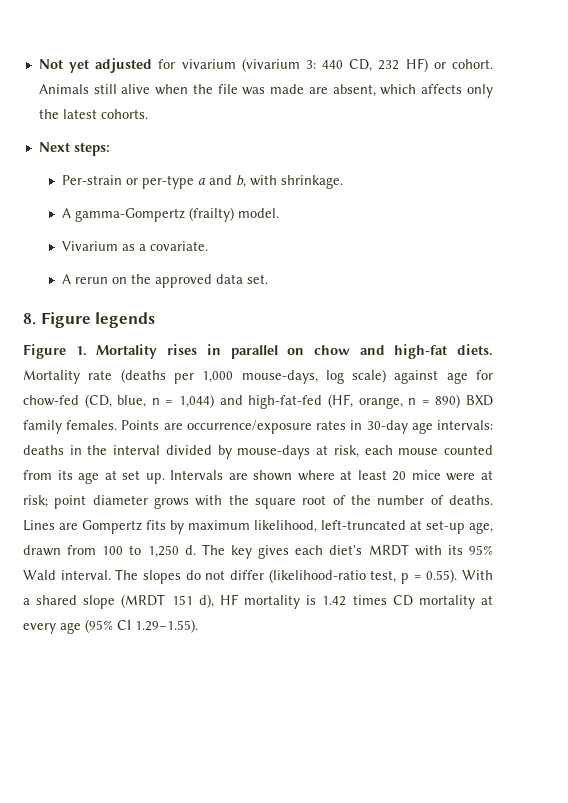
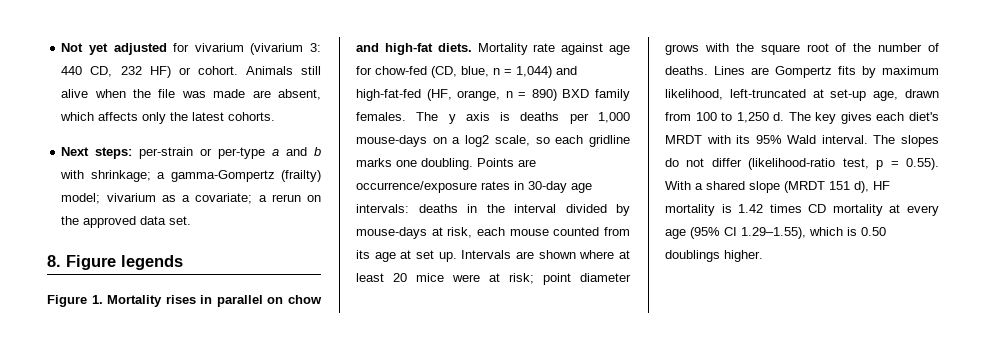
[61,175,122,185] // Per-strain -> [139,147,194,159] per-strain
[235,175,343,189] [61,207,279,222] [61,241,208,251] [61,274,71,284] b, with shrinkage. // A gamma-Gompertz (frailty) model. // Vivarium as a covariate. // A -> [314,147,321,156] [60,170,321,182] [61,193,267,204] b with shrinkage; a gamma-Gompertz (frailty) model; vivarium as a covariate; a
[120,369,387,384] (deaths per 1,000 mouse-days, log scale) -> (556, 47) none
(118, 425) none -> [416,112,630,124] [356,135,630,147] [356,158,473,170] The y axis is deaths per 1,000 mouse-days on a log2 scale, so each gridline marks one doubling.
[135,619,198,633] 1.29–1.55). -> [741,227,886,239] [665,250,763,262] 1.29–1.55), which is 0.50 doublings higher.

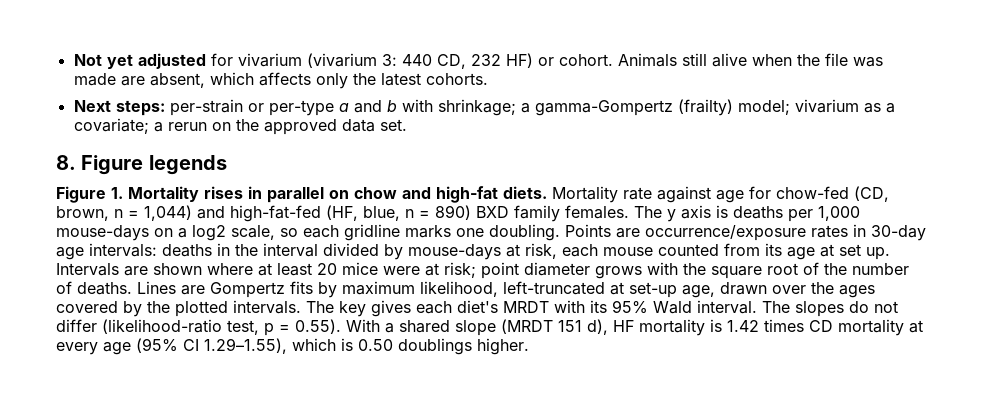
[461,66,489,77] blue, -> [56,206,109,221] brown,
[457,90,501,101] orange, -> [363,206,400,221] blue,
[665,112,785,123] from 100 to 1,250 d. -> [772,282,875,298] [56,300,301,317] over the ages covered by the plotted intervals.

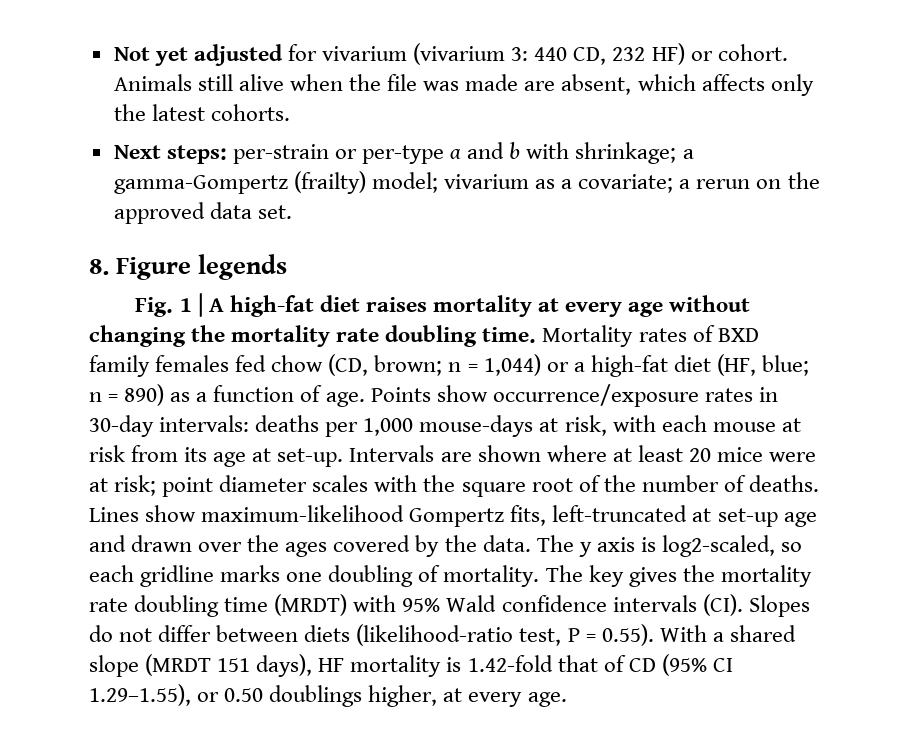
[56,186,889,203] [56,205,860,222] [56,224,926,241] [56,243,403,260] Figure 1. Mortality rises in parallel on chow and high-fat diets. Mortality rate against age for chow-fed (CD, brown, n = 1,044) and high-fat-fed (HF, blue, n = 890) BXD family females. The y axis is deaths per 1,000 mouse-days on a log2 scale, so each gridline marks one doubling. Points are occurrence/exposure rates in 30-day age intervals: deaths in the interval divided by -> [135,293,751,317] [89,325,759,347] [89,354,810,377] [89,384,778,407] [89,415,414,437] Fig. 1 | A high-fat diet raises mortality at every age without changing the mortality rate doubling time. Mortality rates of BXD family females fed chow (CD, brown; n = 1,044) or a high-fat diet (HF, blue; n = 890) as a function of age. Points show occurrence/exposure rates in 30-day intervals: deaths per 1,000
(557, 251) none -> [612,415,656,432] with
[658,244,719,256] counted -> [781,418,801,432] [89,445,125,462] at risk
[839,244,890,260] set up. -> [277,448,344,467] set-up.
[595,266,642,279] grows -> [312,475,369,492] scales
[181,281,498,298] are Gompertz fits by maximum likelihood, -> [145,505,547,527] show maximum-likelihood Gompertz fits,
[682,285,715,298] age, -> [783,512,817,527] [89,535,126,552] age and
[175,300,844,317] plotted intervals. The key gives each diet's MRDT with its 95% Wald interval. The slopes -> [482,535,803,557] [89,565,812,587] [89,594,810,617] data. The y axis is log2-scaled, so each gridline marks one doubling of mortality. The key gives the mortality rate doubling time (MRDT) with 95% Wald confidence intervals (CI). Slopes
(97, 325) none -> [216,625,351,642] between diets
[264,323,274,336] p -> [567,628,580,642] P
[587,319,608,335] d), -> [256,654,313,677] days),
[727,319,923,336] [56,338,529,355] 1.42 times CD mortality at every age (95% CI 1.29–1.55), which is 0.50 doublings higher. -> [467,654,733,676] [89,684,567,707] 1.42-fold that of CD (95% CI 1.29–1.55), or 0.50 doublings higher, at every age.

